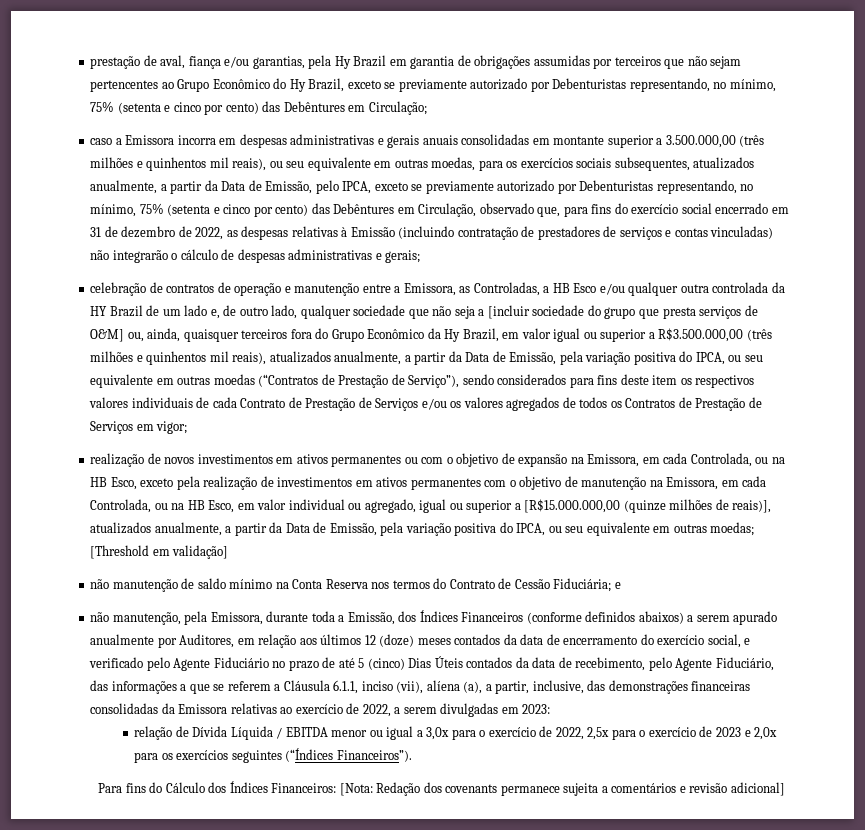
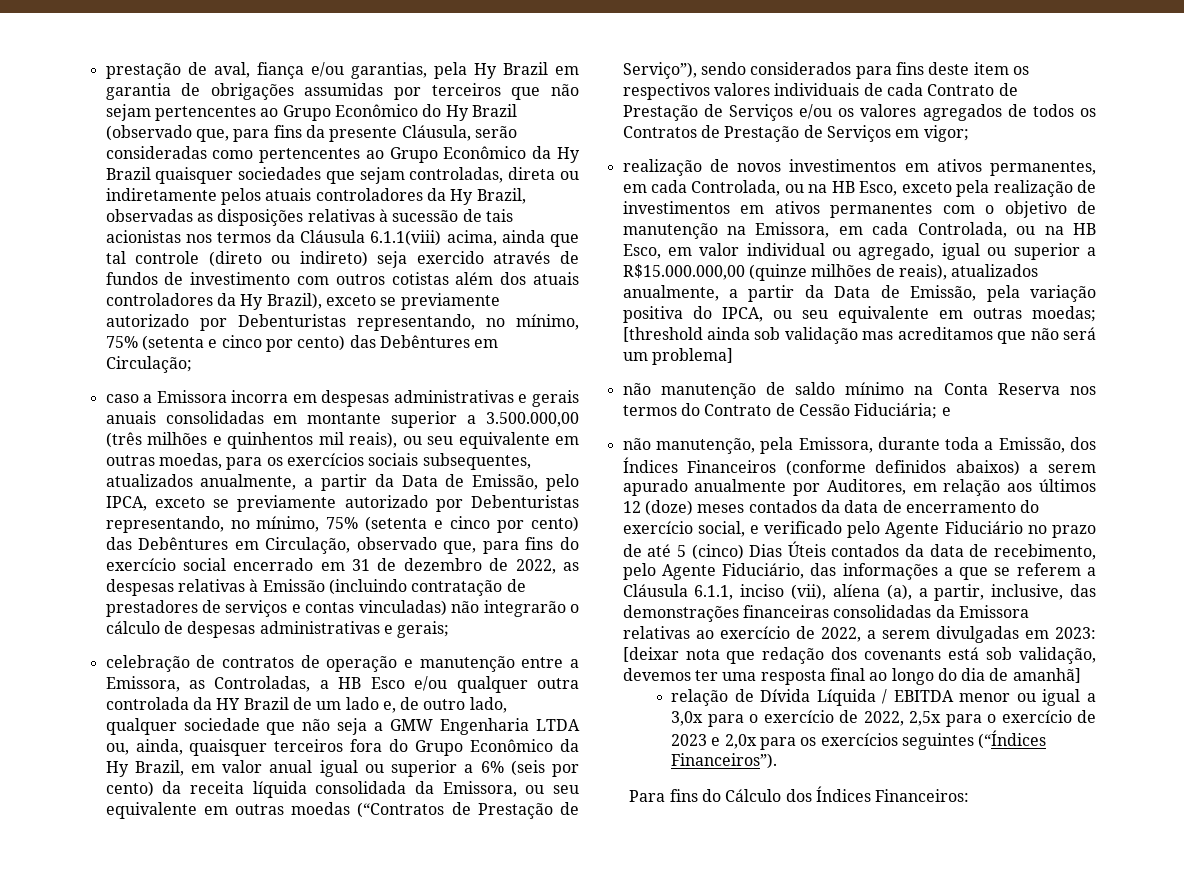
[308,78,345,92] Brazil, -> [471,104,517,117] [105,125,517,142] [105,146,580,163] [105,167,579,184] [105,188,526,205] [105,209,513,226] [105,230,579,247] [105,251,579,268] [105,272,579,285] [105,293,322,310] Brazil (observado que, para fins da presente Cláusula, serão consideradas como pertencentes ao Grupo Econômico da Hy Brazil quaisquer sociedades que sejam controladas, direta ou indiretamente pelos atuais controladores da Hy Brazil, observadas as disposições relativas à sucessão de tais acionistas nos termos da Cláusula 6.1.1(viii) acima, ainda que tal controle (direto ou indireto) seja exercido através de fundos de investimento com outros cotistas além dos atuais controladores da Hy Brazil),
[487,305,758,319] [90,329,125,342] [incluir sociedade do grupo que presta serviços de O&M] -> [390,718,580,735] GMW Engenharia LTDA
[553,328,772,342] [90,351,725,365] igual ou superior a R$3.500.000,00 (três milhões e quinhentos mil reais), atualizados anualmente, a partir da Data de Emissão, pela variação positiva do IPCA, -> [269,760,580,777] [105,781,517,798] anual igual ou superior a 6% (seis por cento) da receita líquida consolidada da Emissora,
[331,453,640,467] permanentes ou com o objetivo de expansão na Emissora, -> [990,161,1096,176] permanentes,
[524,499,621,513] [R$15.000.000,00 -> [622,264,745,280] R$15.000.000,00
[732,500,772,513] reais)], -> [898,264,947,280] reais),
[90,545,229,559] [Threshold em validação] -> [622,327,1096,344] [622,348,733,365] [threshold ainda sob validação mas acreditamos que não será um problema]
(551, 709) none -> [622,647,1096,664] [622,668,1081,685] [deixar nota que redação dos covenants está sob validação, devemos ter uma resposta final ao longo do dia de amanhã]
[339,782,785,796] [Nota: Redação dos covenants permanece sujeita a comentários e revisão adicional] -> (970, 795) none

